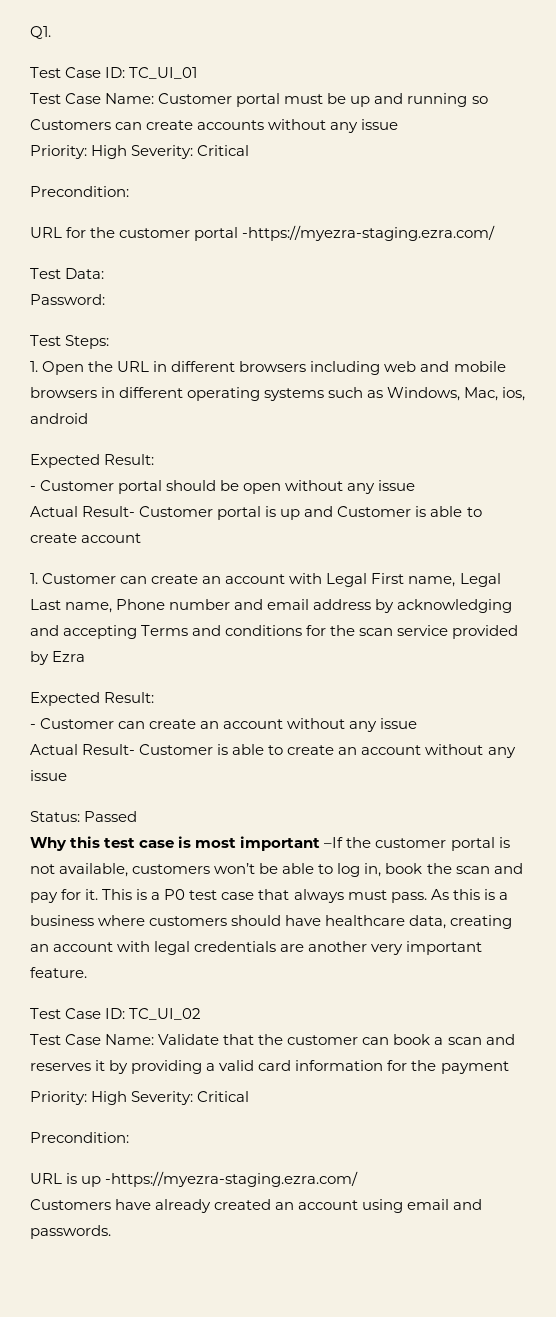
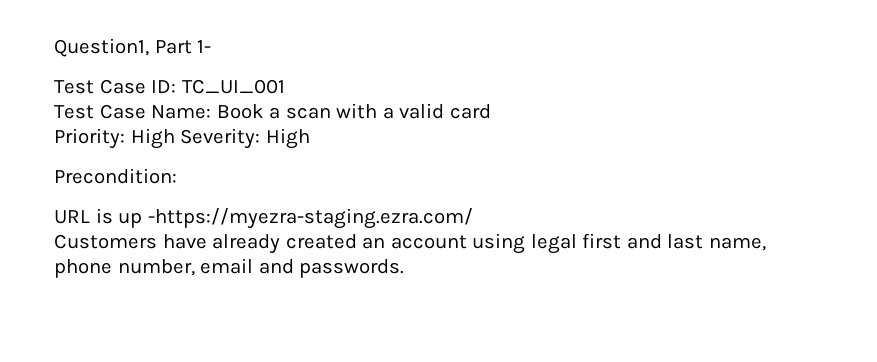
[30,26,51,39] [30,67,198,79] [30,93,488,107] [30,119,399,133] [30,145,250,159] [30,186,129,197] [30,225,496,241] [30,268,105,279] [30,294,105,305] [30,335,110,349] [30,361,506,375] [30,387,526,401] [30,413,88,424] [30,454,155,468] [30,480,416,494] [30,506,482,520] [30,533,142,543] [30,573,501,587] [30,599,513,613] [30,625,519,639] [30,651,86,665] [30,692,155,706] [30,718,418,732] [30,744,516,758] [30,770,67,781] [30,811,138,822] [30,836,510,851] [30,863,523,877] [30,889,508,903] [30,915,513,929] [30,941,483,955] [30,967,87,978] [30,1008,202,1020] [30,1034,515,1045] [30,1060,509,1074] [30,1091,250,1105] Q1. // Test Case ID: TC_UI_01 // Test Case Name: Customer portal must be up and running so Customers can create accounts without any issue // Priority: High Severity: Critical // Precondition: // URL for the customer portal -https://myezra-staging.ezra.com/ // Test Data: // Password: // Test Steps: // 1. Open the URL in different browsers including web and mobile browsers in different operating systems such as Windows, Mac, ios, android // Expected Result: // - Customer portal should be open without any issue // Actual Result- Customer portal is up and Customer is able to create account // 1. Customer can create an account with Legal First name, Legal Last name, Phone number and email address by acknowledging and accepting Terms and conditions for the scan service provided by Ezra // Expected Result: // - Customer can create an account without any issue // Actual Result- Customer is able to create an account without any issue // Status: Passed // Why this test case is most important –If the customer portal is not available, customers won’t be able to log in, book the scan and pay for it. This is a P0 test case that always must pass. As this is a business where customers should have healthcare data, creating an account with legal credentials are another very important feature. // Test Case ID: TC_UI_02 // Test Case Name: Validate that the customer can book a scan and reserves it by providing a valid card information for the payment // Priority: High Severity: Critical -> [54,38,212,57] [54,79,285,94] [54,103,491,119] [54,128,310,149] Question1, Part 1- // Test Case ID: TC_UI_001 // Test Case Name: Book a scan with a valid card // Priority: High Severity: High
(404, 1206) none -> [530,233,766,254] [54,259,195,278] legal first and last name, phone number,

